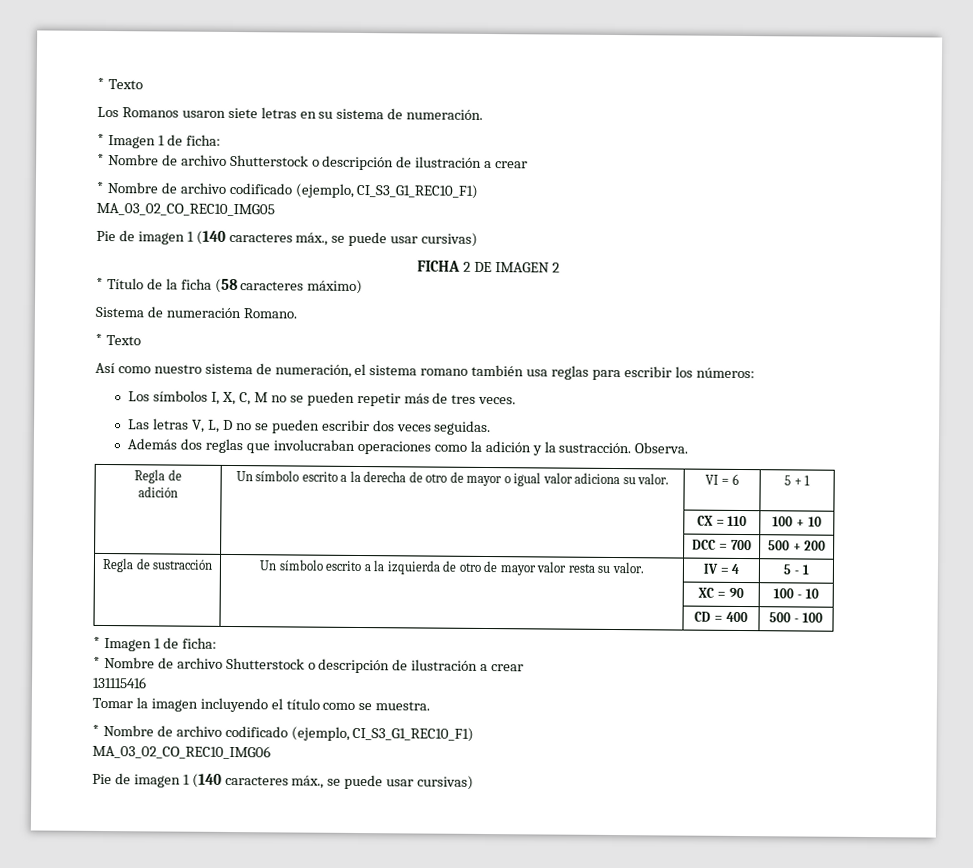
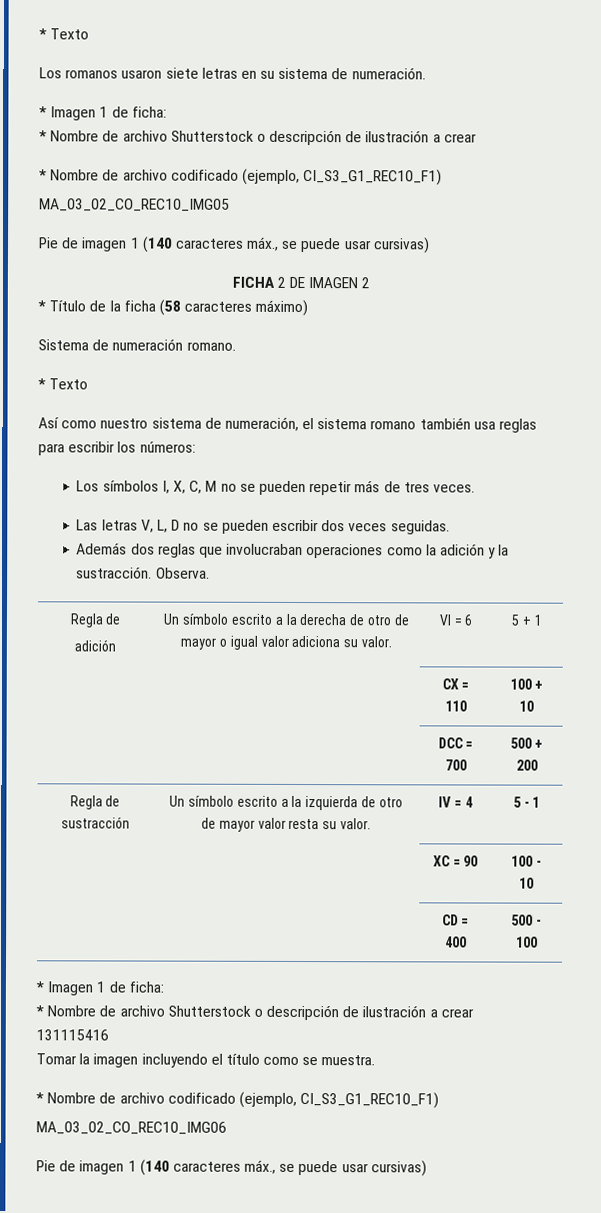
[121,107,179,118] Romanos -> [65,69,119,79] romanos
[242,308,297,319] Romano. -> [186,341,236,351] romano.

